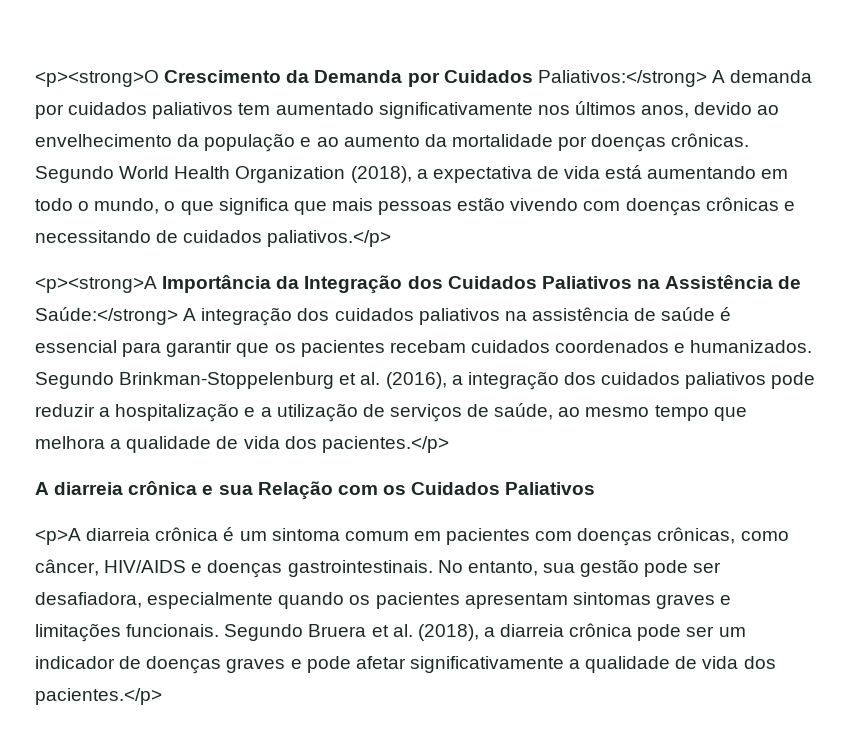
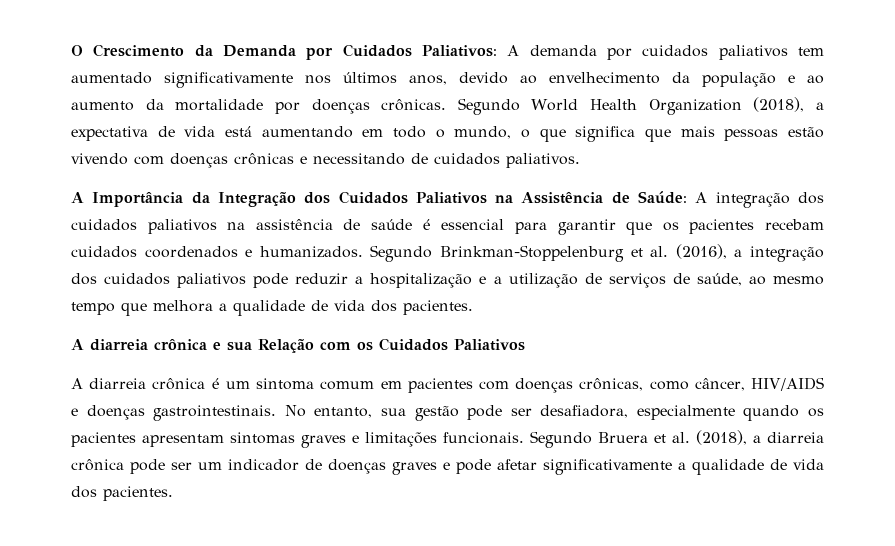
[35,70,159,87] <p><strong>O -> [71,45,83,56] O
[537,70,707,87] Paliativos:</strong> -> [422,45,497,57] Paliativos:
[267,230,392,247] [35,276,157,293] paliativos.</p> // <p><strong>A -> [506,153,580,168] [71,192,84,203] paliativos. // A
[35,307,178,325] Saúde:</strong> -> [638,191,688,204] Saúde:
[321,436,449,453] pacientes.</p> -> [403,300,473,315] pacientes.
[35,528,81,545] <p>A -> [71,378,83,389] A
[35,688,162,705] pacientes.</p> -> [103,486,173,501] pacientes.

